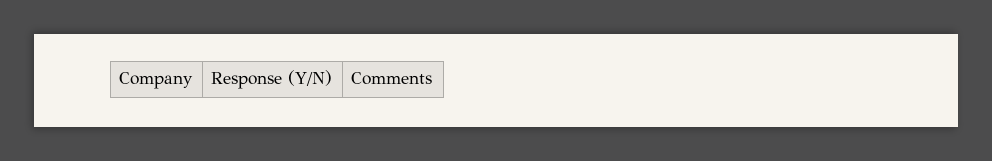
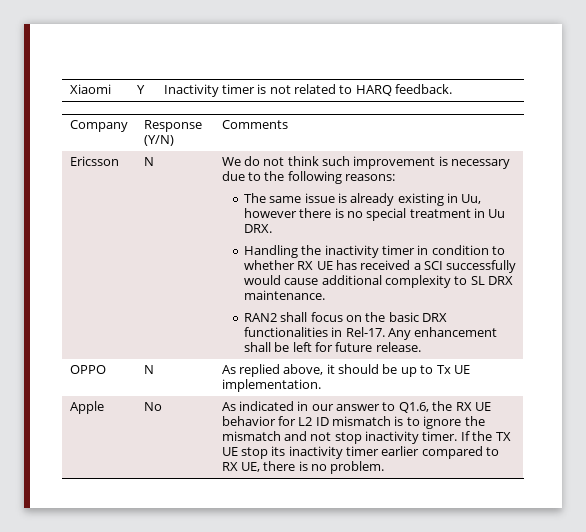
[119,72,194,89] [211,70,333,89] [351,72,433,85] Company | Response (Y/N) | Comments -> [69,84,111,94] [136,85,145,94] [163,84,453,97] [69,120,128,132] [143,120,202,132] [143,135,174,146] [221,120,288,129] [69,156,119,166] [143,157,154,166] [221,156,511,169] [221,171,396,184] [243,193,482,206] [243,208,506,221] [243,224,272,233] [243,245,506,258] [243,260,517,273] [243,275,514,288] [243,290,325,300] [243,312,448,322] [243,327,498,340] [243,342,421,352] [69,365,106,374] [143,365,154,374] [221,364,470,377] [221,379,321,392] [69,401,104,414] [143,402,162,411] [221,401,491,413] [221,416,485,429] [221,431,511,444] [221,446,500,459] [221,461,385,474] Xiaomi | Y | Inactivity timer is not related to HARQ feedback. // Company | Response (Y/N) | Comments // Ericsson | N | We do not think such improvement is necessary due to the following reasons: // The same issue is already existing in Uu, however there is no special treatment in Uu DRX. // Handling the inactivity timer in condition to whether RX UE has received a SCI successfully would cause additional complexity to SL DRX maintenance. // RAN2 shall focus on the basic DRX functionalities in Rel-17. Any enhancement shall be left for future release. // OPPO | N | As replied above, it should be up to Tx UE implementation. // Apple | No | As indicated in our answer to Q1.6, the RX UE behavior for L2 ID mismatch is to ignore the mismatch and not stop inactivity timer. If the TX UE stop its inactivity timer earlier compared to RX UE, there is no problem.

